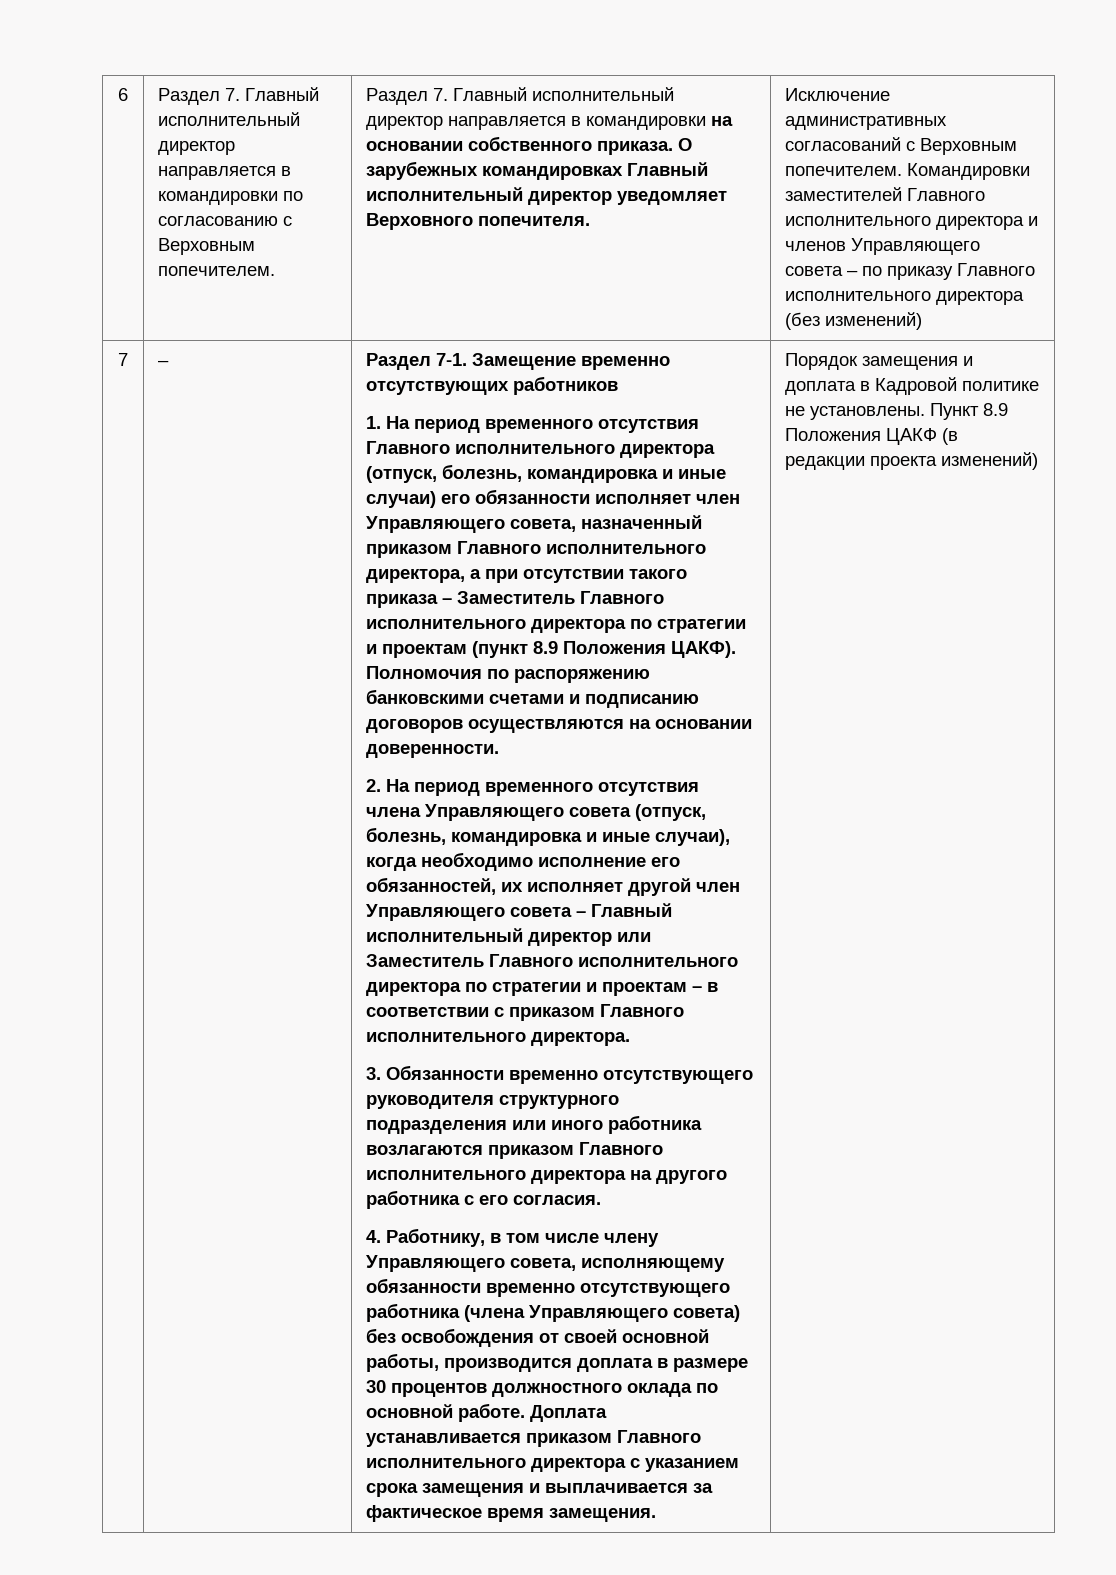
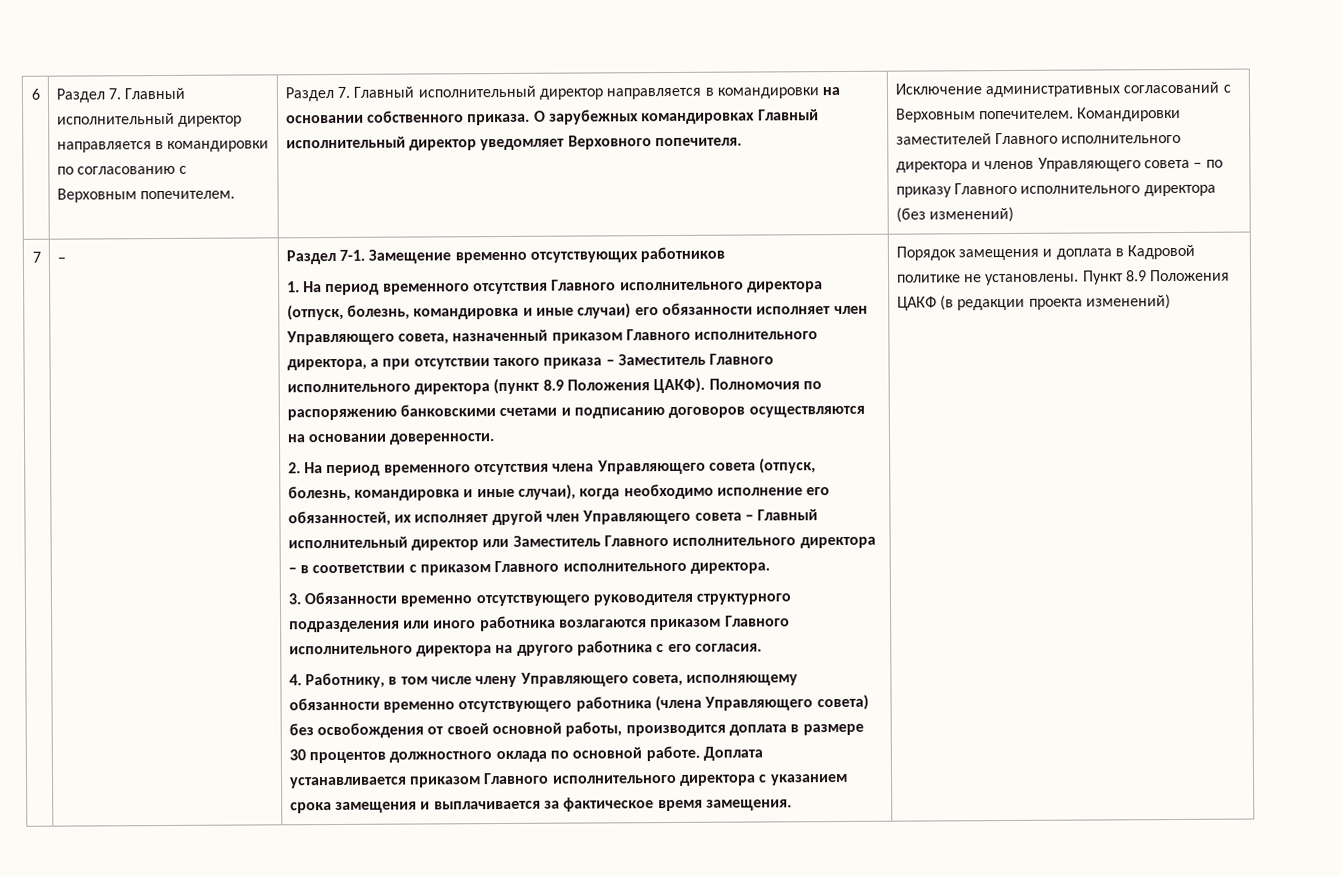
[630,619,747,633] [366,644,468,658] по стратегии и проектам -> (491, 389) none
[465,982,688,996] по стратегии и проектам -> (876, 542) none

